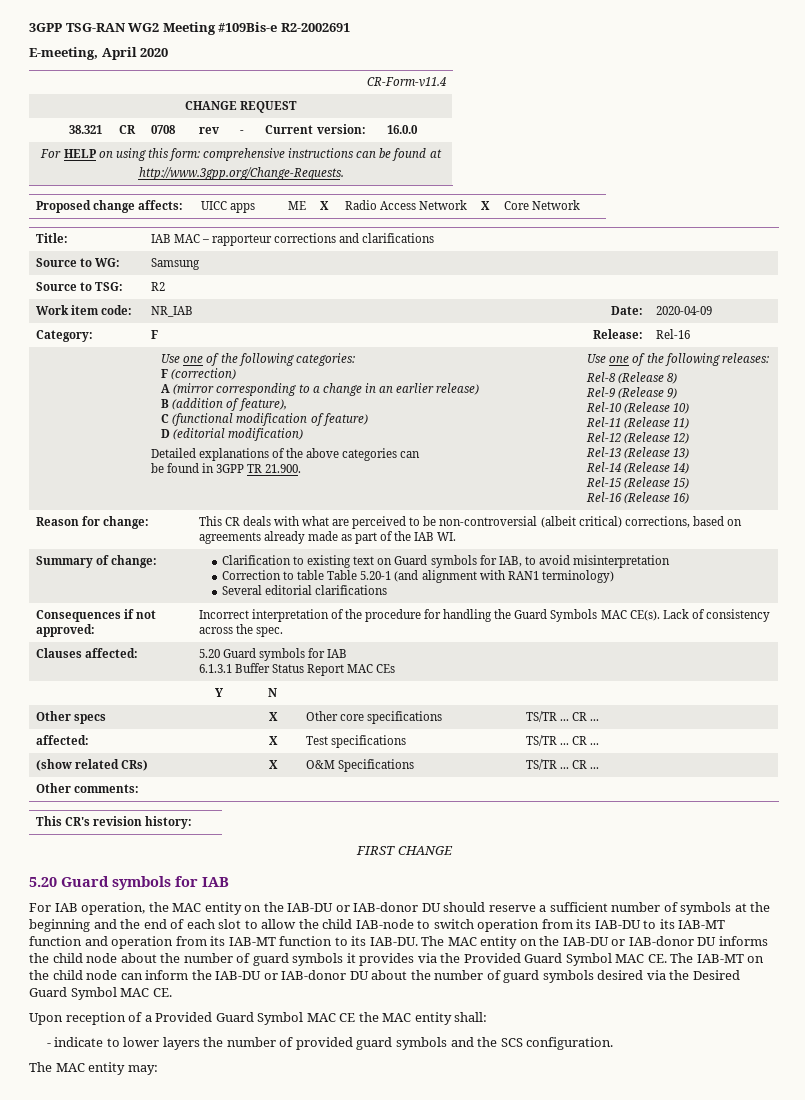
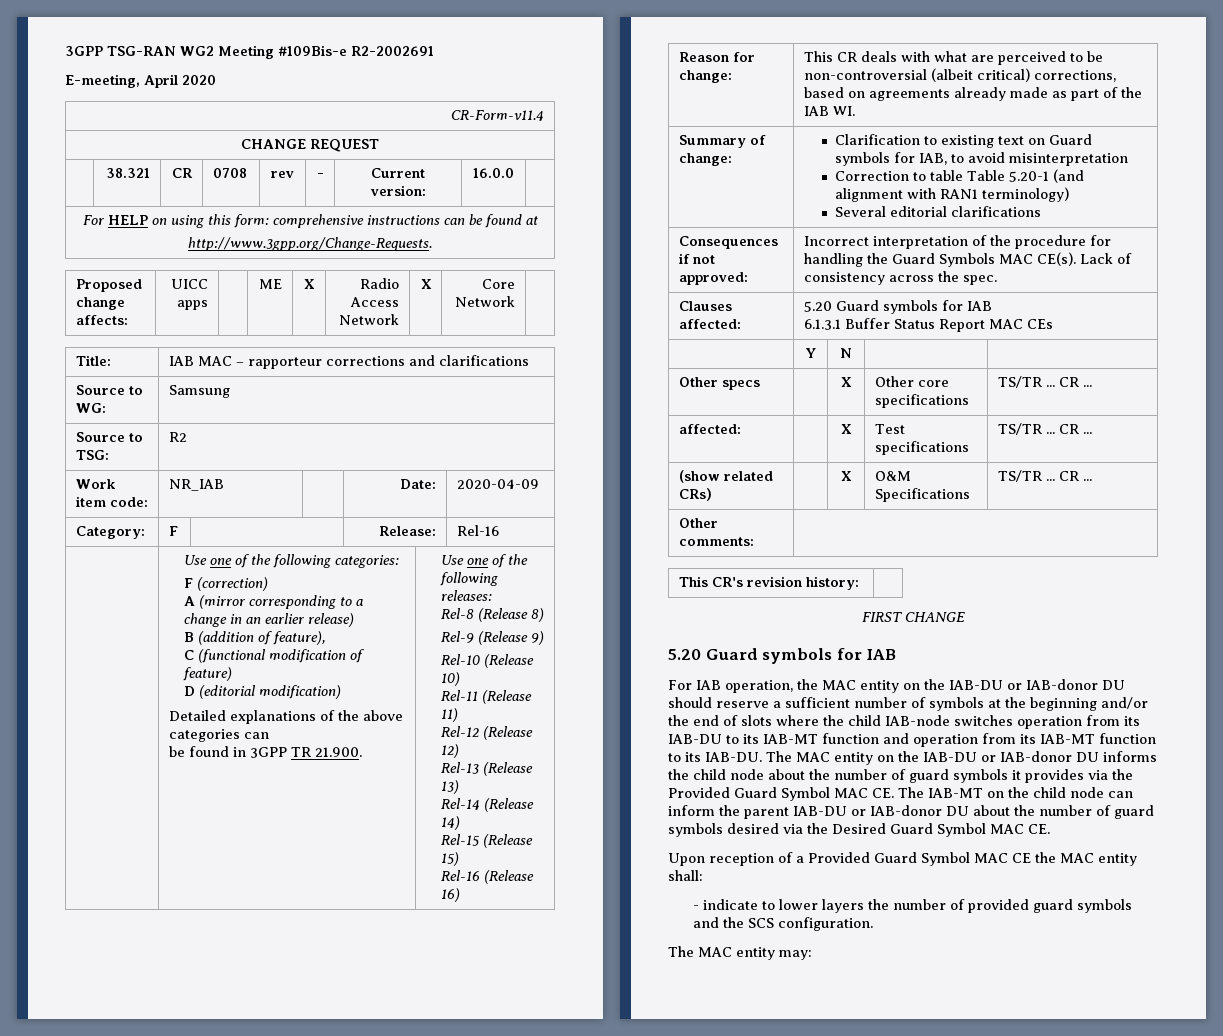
[93,919,117,929] and -> [1101,697,1148,709] and/or
[186,919,297,929] each slot to allow -> [741,715,819,726] slots where
[417,919,474,929] to switch -> [954,715,1013,726] switches
(212, 975) none -> [744,807,789,819] parent

